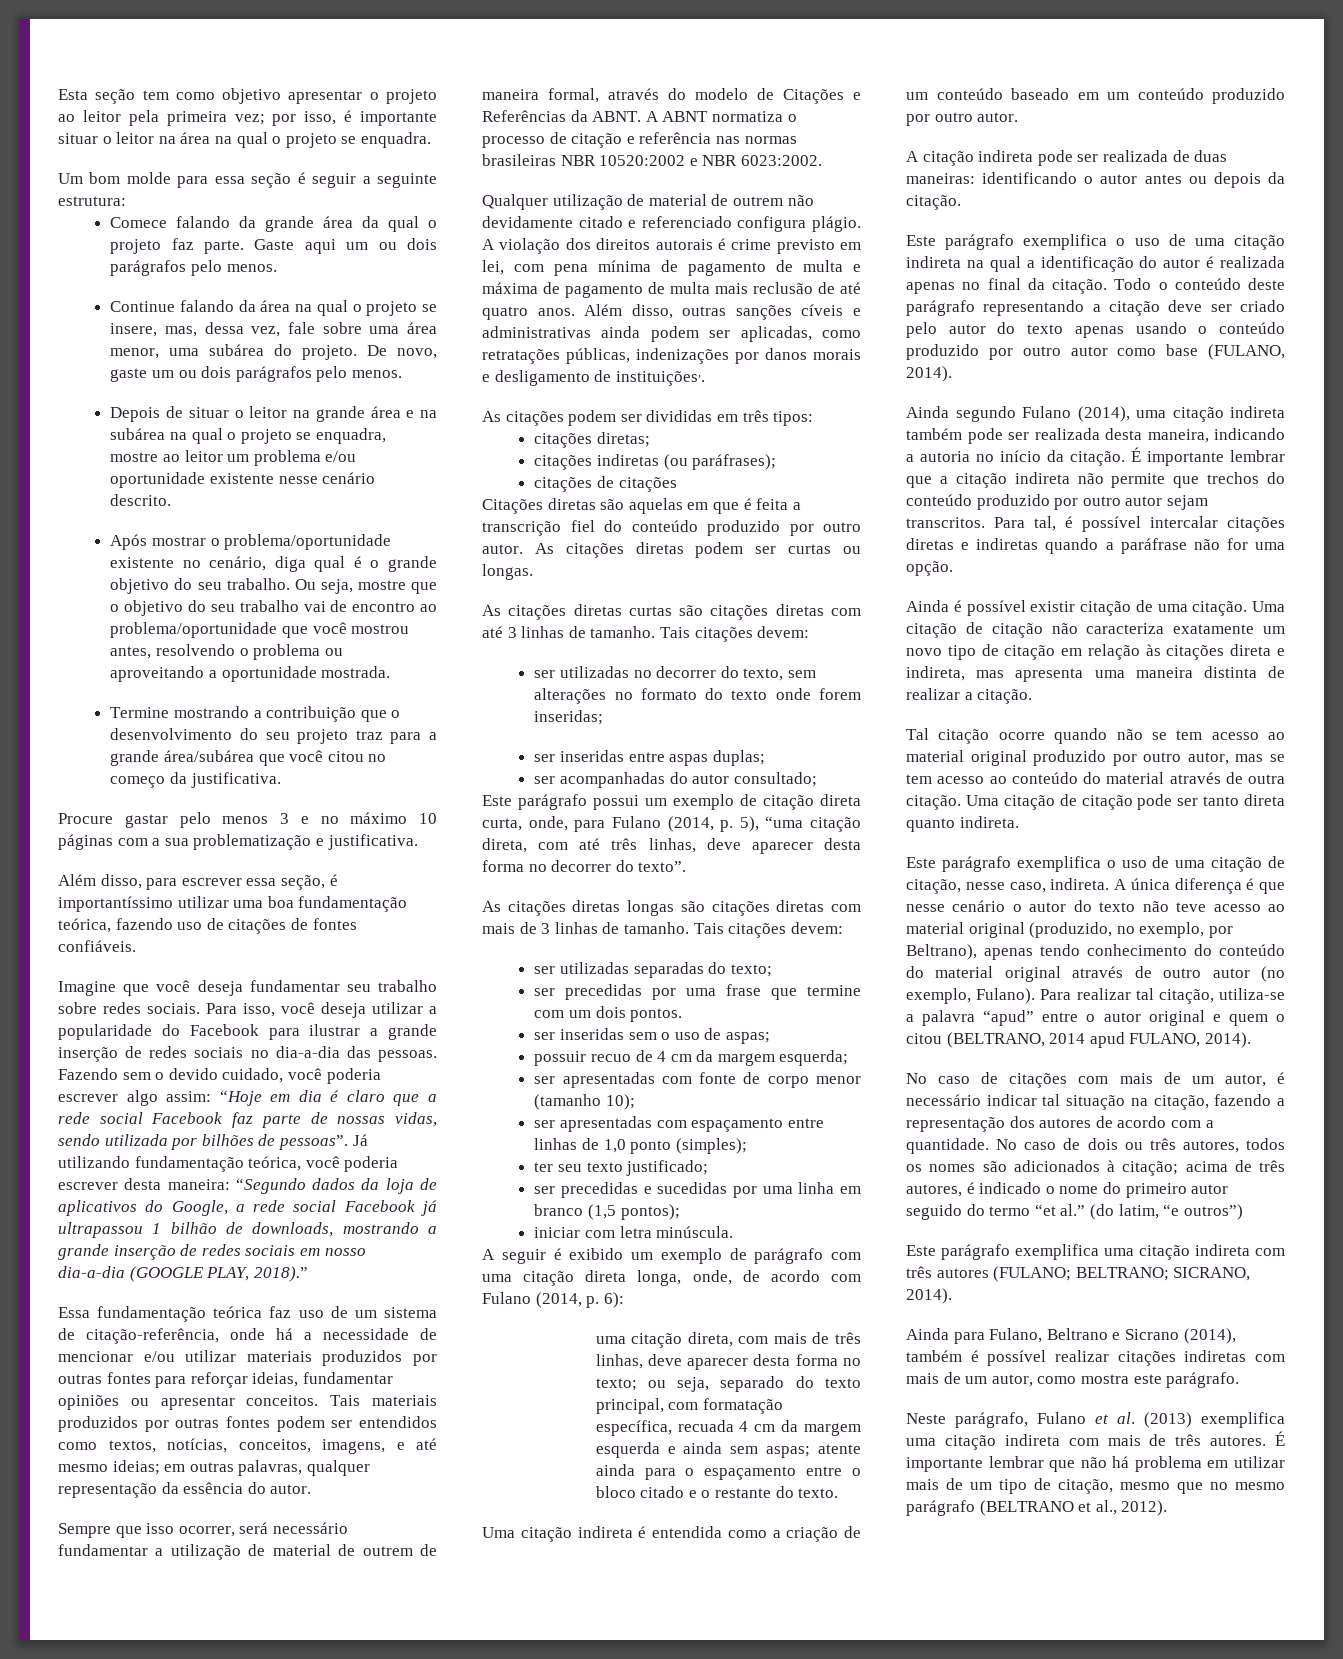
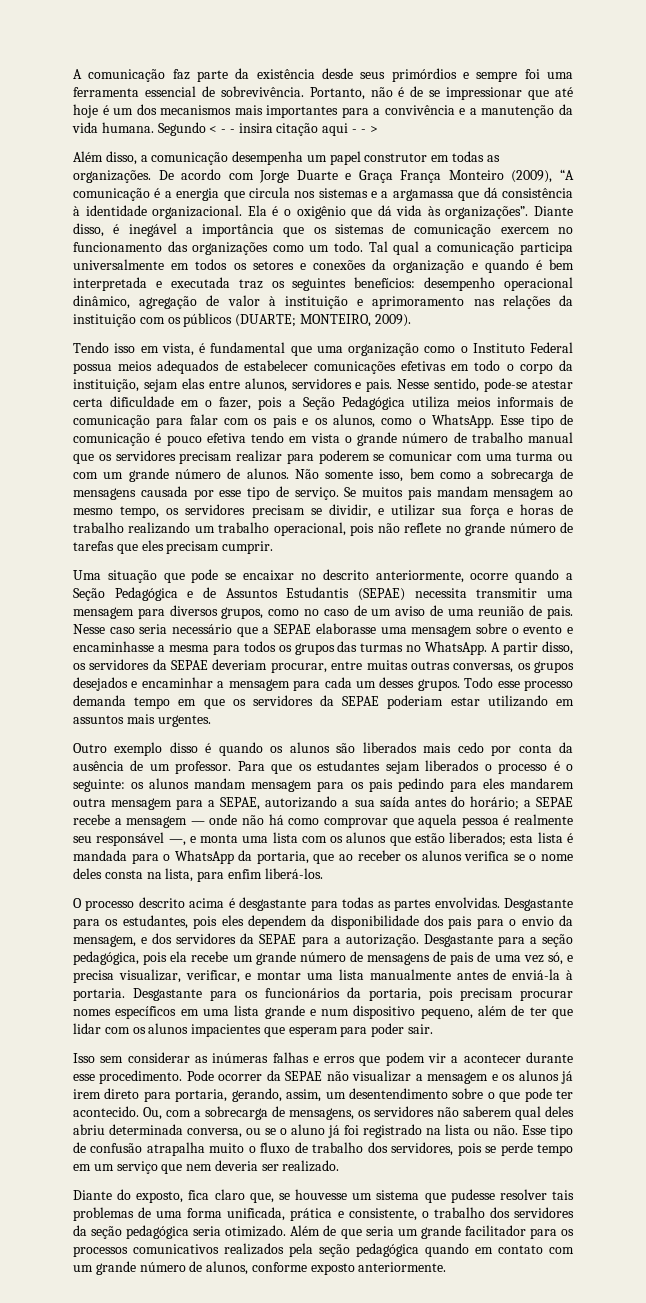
[58,88,437,104] [58,110,437,126] [58,132,431,148] [58,172,438,188] [58,196,126,206] [110,216,437,232] [110,238,437,254] [110,260,277,276] [110,300,437,316] [110,322,437,337] [110,344,437,360] [110,366,402,382] [110,406,438,422] [110,428,386,444] [110,450,357,466] [110,472,376,488] [110,494,172,506] [110,534,392,550] [110,556,438,572] [110,578,437,594] [110,600,438,616] [110,622,410,638] [110,644,343,660] [110,666,391,682] [110,706,401,722] [110,728,438,744] [110,750,387,766] [110,772,281,788] [58,812,437,828] [58,834,418,850] [58,874,338,890] [58,896,408,912] [58,918,357,934] [58,940,136,952] [58,980,437,996] [58,1002,437,1018] [58,1024,437,1040] [58,1046,437,1062] [58,1068,381,1084] [58,1090,437,1106] [58,1112,438,1128] [58,1134,368,1150] [58,1156,399,1172] [58,1178,437,1194] [58,1200,437,1216] [58,1222,437,1238] [58,1244,366,1260] [58,1266,308,1282] [58,1306,438,1322] [58,1328,437,1344] [58,1350,437,1366] [58,1372,393,1388] [58,1395,437,1410] [58,1416,437,1432] [58,1438,437,1454] [58,1460,370,1476] [58,1482,312,1498] [58,1522,348,1538] [58,1544,437,1560] [482,88,861,104] [482,110,797,122] [482,132,797,148] [482,154,822,166] [482,194,814,210] [482,216,861,232] [482,238,861,254] [482,260,861,276] [482,282,861,298] [482,304,861,320] [482,326,861,342] [482,348,861,364] [482,370,705,386] [482,410,814,426] [534,432,650,448] [534,454,777,470] [534,476,677,492] [482,498,801,514] [482,520,861,536] [482,542,861,558] [482,564,533,580] [482,604,861,620] [482,626,810,642] [534,666,816,681] [534,688,861,704] [534,710,604,725] [534,750,765,766] [534,772,817,788] [482,794,861,810] [482,816,861,832] [482,838,861,854] [482,860,687,872] [482,900,861,916] [482,922,843,938] [534,962,772,978] [534,984,861,1000] [534,1006,683,1022] [534,1028,770,1044] [534,1050,849,1066] [534,1072,861,1088] [534,1094,635,1110] [534,1116,824,1132] [534,1138,747,1154] [534,1160,709,1176] [534,1182,861,1198] [534,1204,680,1220] [534,1226,734,1238] [482,1248,861,1264] [482,1270,861,1286] [482,1292,624,1308] [595,1332,861,1348] [595,1354,861,1370] [595,1376,861,1392] [595,1398,783,1414] [595,1420,861,1436] [595,1442,861,1458] [595,1464,861,1480] [595,1486,839,1498] [482,1526,861,1542] [906,88,1285,104] [906,112,1019,126] [906,150,1228,166] [906,172,1285,188] [906,195,961,210] [906,234,1285,250] [906,256,1285,272] [906,278,1285,294] [906,300,1285,316] [906,322,1285,338] [906,344,1285,360] [906,366,952,382] [906,406,1285,422] [906,428,1285,444] [906,447,1285,466] [906,472,1285,488] [906,494,1208,510] [906,516,1285,532] [906,538,1285,554] [906,561,953,576] [906,600,1285,616] [906,622,1285,638] [906,644,1285,660] [906,666,1285,682] [906,688,1033,704] [906,728,1285,744] [906,750,1285,766] [906,772,1285,784] [906,794,1285,810] [906,816,1019,832] [906,856,1285,872] [906,878,1285,894] [906,900,1285,912] [906,922,1233,938] [906,944,1285,960] [906,966,1285,982] [906,988,1285,1004] [906,1010,1285,1026] [906,1032,1251,1048] [906,1072,1285,1088] [906,1094,1285,1110] [906,1116,1214,1132] [906,1138,1285,1154] [906,1160,1285,1176] [906,1182,1229,1198] [906,1204,1243,1220] [906,1244,1285,1260] [906,1266,1251,1282] [906,1288,952,1304] [906,1328,1236,1344] [906,1350,1285,1366] [906,1372,1240,1388] [906,1412,1285,1428] [906,1431,1285,1450] [906,1456,1285,1472] [906,1478,1285,1494] [906,1500,1168,1516] Esta seção tem como objetivo apresentar o projeto ao leitor pela primeira vez; por isso, é importante situar o leitor na área na qual o projeto se enquadra. // Um bom molde para essa seção é seguir a seguinte estrutura: // Comece falando da grande área da qual o projeto faz parte. Gaste aqui um ou dois parágrafos pelo menos. // Continue falando da área na qual o projeto se insere, mas, dessa vez, fale sobre uma área menor, uma subárea do projeto. De novo, gaste um ou dois parágrafos pelo menos. // Depois de situar o leitor na grande área e na subárea na qual o projeto se enquadra, mostre ao leitor um problema e/ou oportunidade existente nesse cenário descrito. // Após mostrar o problema/oportunidade existente no cenário, diga qual é o grande objetivo do seu trabalho. Ou seja, mostre que o objetivo do seu trabalho vai de encontro ao problema/oportunidade que você mostrou antes, resolvendo o problema ou aproveitando a oportunidade mostrada. // Termine mostrando a contribuição que o desenvolvimento do seu projeto traz para a grande área/subárea que você citou no começo da justificativa. // Procure gastar pelo menos 3 e no máximo 10 páginas com a sua problematização e justificativa. // Além disso, para escrever essa seção, é importantíssimo utilizar uma boa fundamentação teórica, fazendo uso de citações de fontes confiáveis. // Imagine que você deseja fundamentar seu trabalho sobre redes sociais. Para isso, você deseja utilizar a popularidade do Facebook para ilustrar a grande inserção de redes sociais no dia-a-dia das pessoas. Fazendo sem o devido cuidado, você poderia escrever algo assim: “Hoje em dia é claro que a rede social Facebook faz parte de nossas vidas, sendo utilizada por bilhões de pessoas”. Já utilizando fundamentação teórica, você poderia escrever desta maneira: “Segundo dados da loja de aplicativos do Google, a rede social Facebook já ultrapassou 1 bilhão de downloads, mostrando a grande inserção de redes sociais em nosso dia-a-dia (GOOGLE PLAY, 2018).” // Essa fundamentação teórica faz uso de um sistema de citação-referência, onde há a necessidade de mencionar e/ou utilizar materiais produzidos por outras fontes para reforçar ideias, fundamentar opiniões ou apresentar conceitos. Tais materiais produzidos por outras fontes podem ser entendidos como textos, notícias, conceitos, imagens, e até mesmo ideias; em outras palavras, qualquer representação da essência do autor. // Sempre que isso ocorrer, será necessário fundamentar a utilização de material de outrem de maneira formal, através do modelo de Citações e Referências da ABNT. A ABNT normatiza o processo de citação e referência nas normas brasileiras NBR 10520:2002 e NBR 6023:2002. // Qualquer utilização de material de outrem não devidamente citado e referenciado configura plágio. A violação dos direitos autorais é crime previsto em lei, com pena mínima de pagamento de multa e máxima de pagamento de multa mais reclusão de até quatro anos. Além disso, outras sanções cíveis e administrativas ainda podem ser aplicadas, como retratações públicas, indenizações por danos morais e desligamento de instituições,. // As citações podem ser divididas em três tipos: // citações diretas; // citações indiretas (ou paráfrases); // citações de citações // Citações diretas são aquelas em que é feita a transcrição fiel do conteúdo produzido por outro autor. As citações diretas podem ser curtas ou longas. // As citações diretas curtas são citações diretas com até 3 linhas de tamanho. Tais citações devem: // ser utilizadas no decorrer do texto, sem alterações no formato do texto onde forem inseridas; // ser inseridas entre aspas duplas; // ser acompanhadas do autor consultado; // Este parágrafo possui um exemplo de citação direta curta, onde, para Fulano (2014, p. 5), “uma citação direta, com até três linhas, deve aparecer desta forma no decorrer do texto”. // As citações diretas longas são citações diretas com mais de 3 linhas de tamanho. Tais citações devem: // ser utilizadas separadas do texto; // ser precedidas por uma frase que termine com um dois pontos. // ser inseridas sem o uso de aspas; // possuir recuo de 4 cm da margem esquerda; // ser apresentadas com fonte de corpo menor (tamanho 10); // ser apresentadas com espaçamento entre linhas de 1,0 ponto (simples); // ter seu texto justificado; // ser precedidas e sucedidas por uma linha em branco (1,5 pontos); // iniciar com letra minúscula. // A seguir é exibido um exemplo de parágrafo com uma citação direta longa, onde, de acordo com Fulano (2014, p. 6): // uma citação direta, com mais de três linhas, deve aparecer desta forma no texto; ou seja, separado do texto principal, com formatação específica, recuada 4 cm da margem esquerda e ainda sem aspas; atente ainda para o espaçamento entre o bloco citado e o restante do texto. // Uma citação indireta é entendida como a criação de um conteúdo baseado em um conteúdo produzido por outro autor. // A citação indireta pode ser realizada de duas maneiras: identificando o autor antes ou depois da citação. // Este parágrafo exemplifica o uso de uma citação indireta na qual a identificação do autor é realizada apenas no final da citação. Todo o conteúdo deste parágrafo representando a citação deve ser criado pelo autor do texto apenas usando o conteúdo produzido por outro autor como base (FULANO, 2014). // Ainda segundo Fulano (2014), uma citação indireta também pode ser realizada desta maneira, indicando a autoria no início da citação. É importante lembrar que a citação indireta não permite que trechos do conteúdo produzido por outro autor sejam transcritos. Para tal, é possível intercalar citações diretas e indiretas quando a paráfrase não for uma opção. // Ainda é possível existir citação de uma citação. Uma citação de citação não caracteriza exatamente um novo tipo de citação em relação às citações direta e indireta, mas apresenta uma maneira distinta de realizar a citação. // Tal citação ocorre quando não se tem acesso ao material original produzido por outro autor, mas se tem acesso ao conteúdo do material através de outra citação. Uma citação de citação pode ser tanto direta quanto indireta. // Este parágrafo exemplifica o uso de uma citação de citação, nesse caso, indireta. A única diferença é que nesse cenário o autor do texto não teve acesso ao material original (produzido, no exemplo, por Beltrano), apenas tendo conhecimento do conteúdo do material original através de outro autor (no exemplo, Fulano). Para realizar tal citação, utiliza-se a palavra “apud” entre o autor original e quem o citou (BELTRANO, 2014 apud FULANO, 2014). // No caso de citações com mais de um autor, é necessário indicar tal situação na citação, fazendo a representação dos autores de acordo com a quantidade. No caso de dois ou três autores, todos os nomes são adicionados à citação; acima de três autores, é indicado o nome do primeiro autor seguido do termo “et al.” (do latim, “e outros”) // Este parágrafo exemplifica uma citação indireta com três autores (FULANO; BELTRANO; SICRANO, 2014). // Ainda para Fulano, Beltrano e Sicrano (2014), também é possível realizar citações indiretas com mais de um autor, como mostra este parágrafo. // Neste parágrafo, Fulano et al. (2013) exemplifica uma citação indireta com mais de três autores. É importante lembrar que não há problema em utilizar mais de um tipo de citação, mesmo que no mesmo parágrafo (BELTRANO et al., 2012). -> [73,68,573,82] [73,86,573,100] [73,104,574,118] [72,122,378,136] [73,151,500,165] [73,169,574,183] [73,187,573,201] [73,205,573,219] [73,223,573,237] [73,241,574,255] [73,259,575,273] [73,277,573,291] [73,295,573,309] [73,313,411,327] [73,342,573,356] [73,360,573,374] [73,378,573,392] [73,396,573,410] [73,414,573,428] [73,432,573,446] [73,450,573,464] [73,468,574,482] [73,486,573,500] [73,504,573,518] [73,522,573,536] [73,540,274,554] [73,569,573,583] [73,587,573,601] [73,605,573,619] [73,623,573,637] [73,641,573,655] [73,659,574,673] [73,677,573,691] [73,695,574,709] [73,714,211,727] [73,742,573,756] [73,760,573,774] [73,778,574,792] [73,796,574,810] [73,814,574,828] [73,832,573,846] [73,850,573,864] [73,868,323,882] [73,897,573,911] [73,915,573,929] [73,933,573,947] [73,951,573,965] [73,969,573,983] [73,987,573,1001] [73,1005,574,1019] [73,1023,434,1037] [73,1052,574,1066] [73,1070,573,1084] [73,1088,574,1102] [73,1106,574,1120] [73,1124,573,1138] [73,1142,573,1156] [73,1160,340,1174] [73,1189,574,1203] [73,1207,574,1221] [73,1225,575,1239] [73,1243,574,1257] [73,1261,447,1275] A comunicação faz parte da existência desde seus primórdios e sempre foi uma ferramenta essencial de sobrevivência. Portanto, não é de se impressionar que até hoje é um dos mecanismos mais importantes para a convivência e a manutenção da vida humana. Segundo < - - insira citação aqui - - > // Além disso, a comunicação desempenha um papel construtor em todas as organizações. De acordo com Jorge Duarte e Graça França Monteiro (2009), “A comunicação é a energia que circula nos sistemas e a argamassa que dá consistência à identidade organizacional. Ela é o oxigênio que dá vida às organizações”. Diante disso, é inegável a importância que os sistemas de comunicação exercem no funcionamento das organizações como um todo. Tal qual a comunicação participa universalmente em todos os setores e conexões da organização e quando é bem interpretada e executada traz os seguintes benefícios: desempenho operacional dinâmico, agregação de valor à instituição e aprimoramento nas relações da instituição com os públicos (DUARTE; MONTEIRO, 2009). // Tendo isso em vista, é fundamental que uma organização como o Instituto Federal possua meios adequados de estabelecer comunicações efetivas em todo o corpo da instituição, sejam elas entre alunos, servidores e pais. Nesse sentido, pode-se atestar certa dificuldade em o fazer, pois a Seção Pedagógica utiliza meios informais de comunicação para falar com os pais e os alunos, como o WhatsApp. Esse tipo de comunicação é pouco efetiva tendo em vista o grande número de trabalho manual que os servidores precisam realizar para poderem se comunicar com uma turma ou com um grande número de alunos. Não somente isso, bem como a sobrecarga de mensagens causada por esse tipo de serviço. Se muitos pais mandam mensagem ao mesmo tempo, os servidores precisam se dividir, e utilizar sua força e horas de trabalho realizando um trabalho operacional, pois não reflete no grande número de tarefas que eles precisam cumprir. // Uma situação que pode se encaixar no descrito anteriormente, ocorre quando a Seção Pedagógica e de Assuntos Estudantis (SEPAE) necessita transmitir uma mensagem para diversos grupos, como no caso de um aviso de uma reunião de pais. Nesse caso seria necessário que a SEPAE elaborasse uma mensagem sobre o evento e encaminhasse a mesma para todos os grupos das turmas no WhatsApp. A partir disso, os servidores da SEPAE deveriam procurar, entre muitas outras conversas, os grupos desejados e encaminhar a mensagem para cada um desses grupos. Todo esse processo demanda tempo em que os servidores da SEPAE poderiam estar utilizando em assuntos mais urgentes. // Outro exemplo disso é quando os alunos são liberados mais cedo por conta da ausência de um professor. Para que os estudantes sejam liberados o processo é o seguinte: os alunos mandam mensagem para os pais pedindo para eles mandarem outra mensagem para a SEPAE, autorizando a sua saída antes do horário; a SEPAE recebe a mensagem — onde não há como comprovar que aquela pessoa é realmente seu responsável —, e monta uma lista com os alunos que estão liberados; esta lista é mandada para o WhatsApp da portaria, que ao receber os alunos verifica se o nome deles consta na lista, para enfim liberá-los. // O processo descrito acima é desgastante para todas as partes envolvidas. Desgastante para os estudantes, pois eles dependem da disponibilidade dos pais para o envio da mensagem, e dos servidores da SEPAE para a autorização. Desgastante para a seção pedagógica, pois ela recebe um grande número de mensagens de pais de uma vez só, e precisa visualizar, verificar, e montar uma lista manualmente antes de enviá-la à portaria. Desgastante para os funcionários da portaria, pois precisam procurar nomes específicos em uma lista grande e num dispositivo pequeno, além de ter que lidar com os alunos impacientes que esperam para poder sair. // Isso sem considerar as inúmeras falhas e erros que podem vir a acontecer durante esse procedimento. Pode ocorrer da SEPAE não visualizar a mensagem e os alunos já irem direto para portaria, gerando, assim, um desentendimento sobre o que pode ter acontecido. Ou, com a sobrecarga de mensagens, os servidores não saberem qual deles abriu determinada conversa, ou se o aluno já foi registrado na lista ou não. Esse tipo de confusão atrapalha muito o fluxo de trabalho dos servidores, pois se perde tempo em um serviço que nem deveria ser realizado. // Diante do exposto, fica claro que, se houvesse um sistema que pudesse resolver tais problemas de uma forma unificada, prática e consistente, o trabalho dos servidores da seção pedagógica seria otimizado. Além de que seria um grande facilitador para os processos comunicativos realizados pela seção pedagógica quando em contato com um grande número de alunos, conforme exposto anteriormente.

